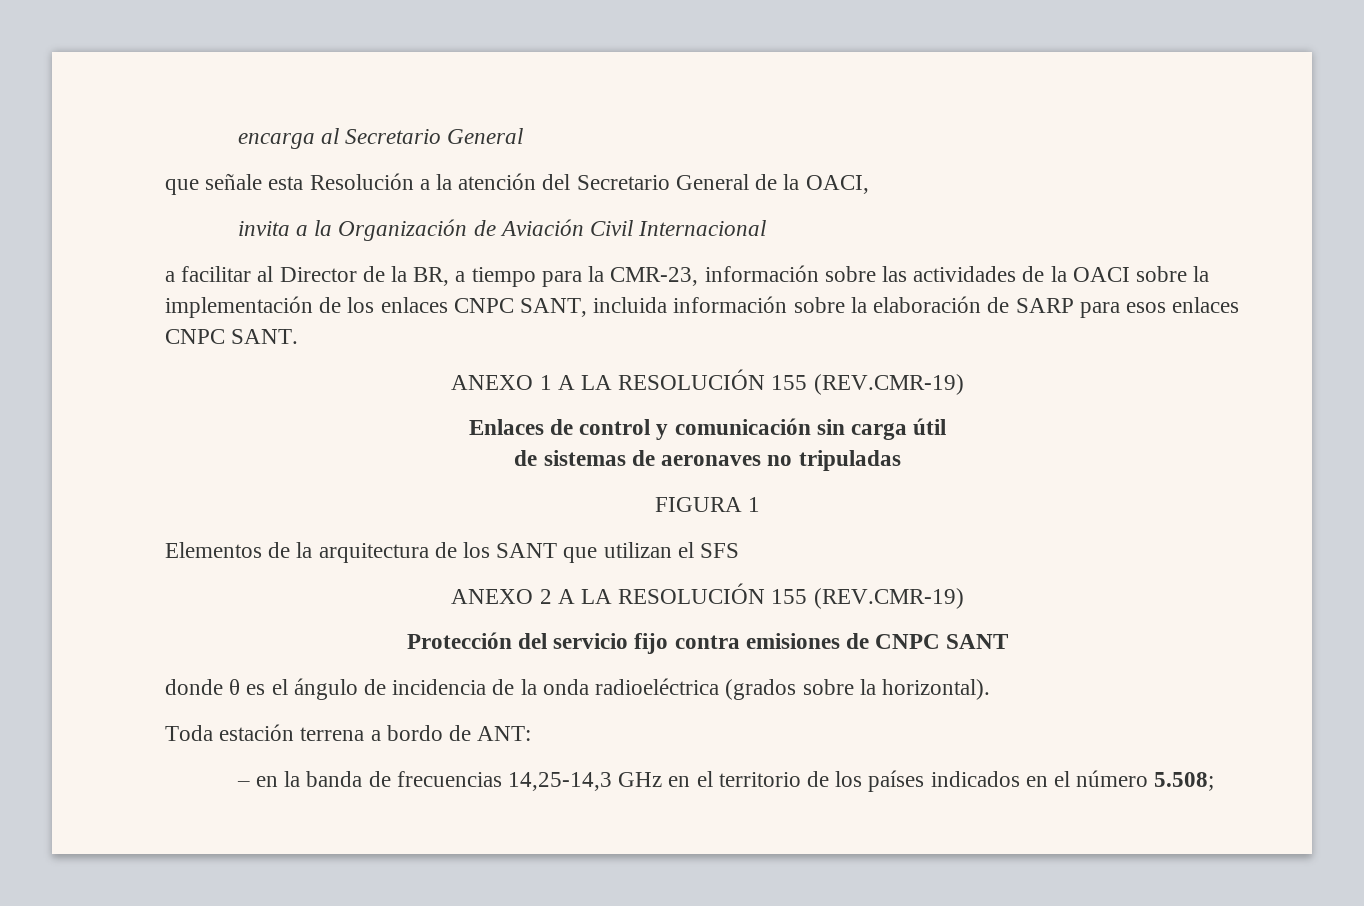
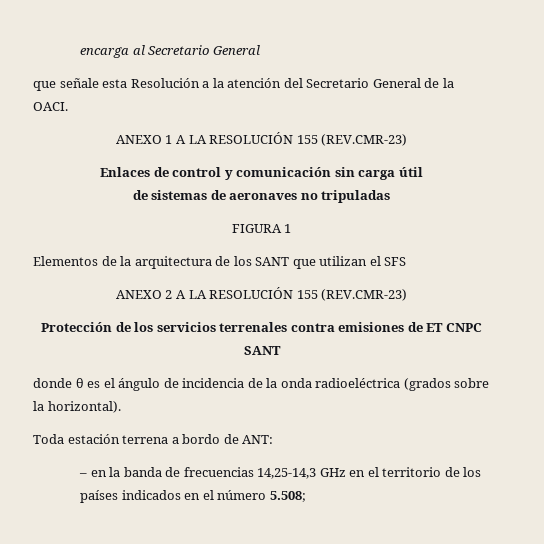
[805,175,869,194] [237,219,767,241] [165,265,1210,287] [165,296,1240,318] [165,329,299,344] OACI, // invita a la Organización de Aviación Civil Internacional // a facilitar al Director de la BR, a tiempo para la CMR-23, información sobre las actividades de la OACI sobre la implementación de los enlaces CNPC SANT, incluida información sobre la elaboración de SARP para esos enlaces CNPC SANT. -> [33,102,68,111] OACI.
[813,374,964,395] (REV.CMR-19) -> [321,134,408,146] (REV.CMR-23)
[813,588,964,609] (REV.CMR-19) -> [321,289,408,301] (REV.CMR-23)
[517,633,669,654] del servicio fijo -> [115,322,288,332] de los servicios terrenales
(869, 641) none -> [426,323,444,332] ET

